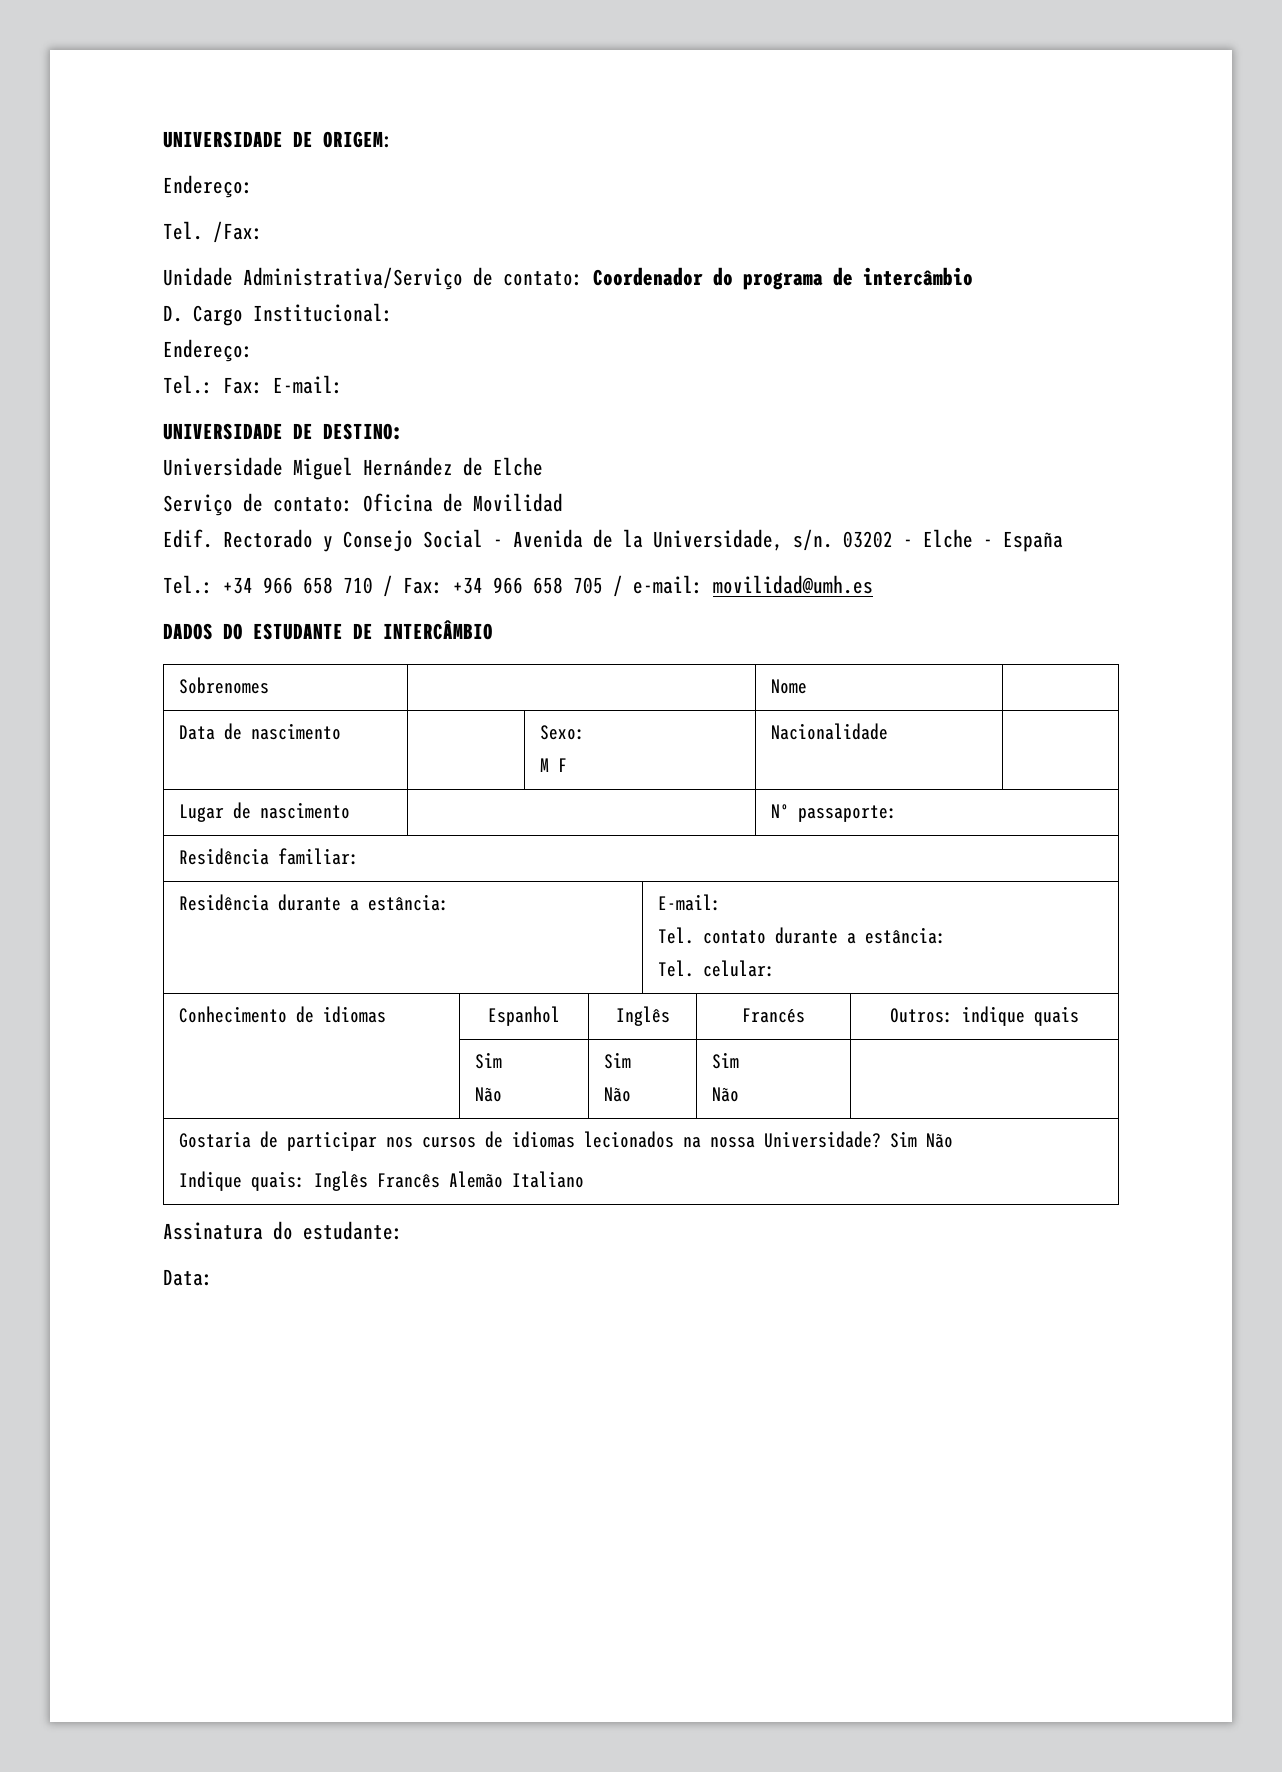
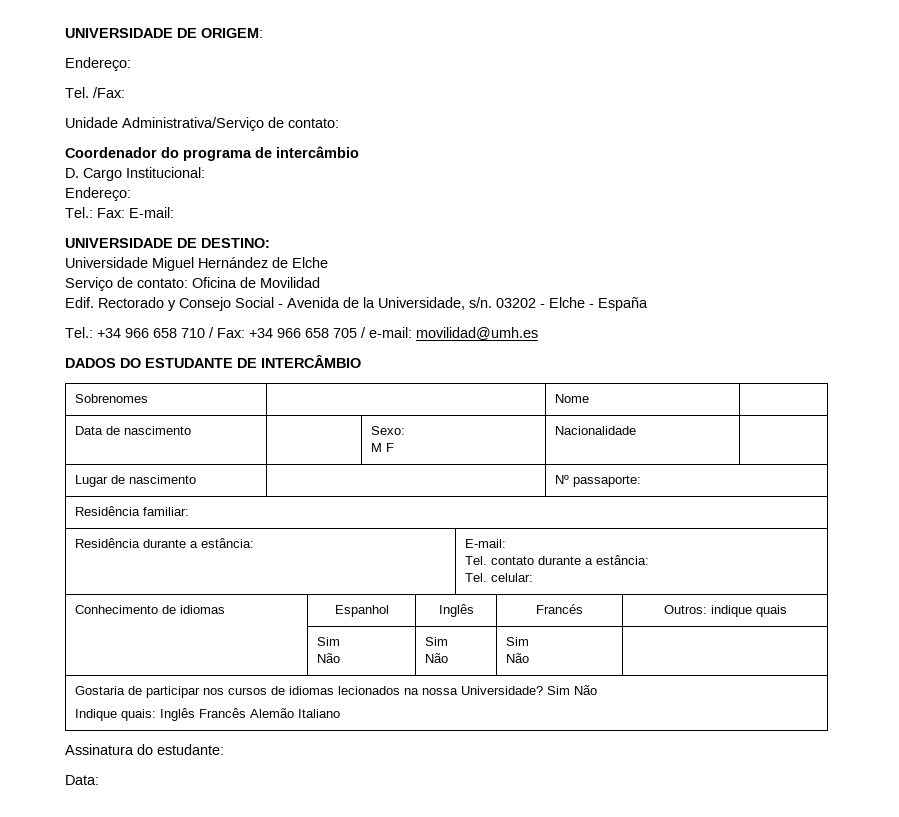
(583, 278) none -> (339, 123) //

